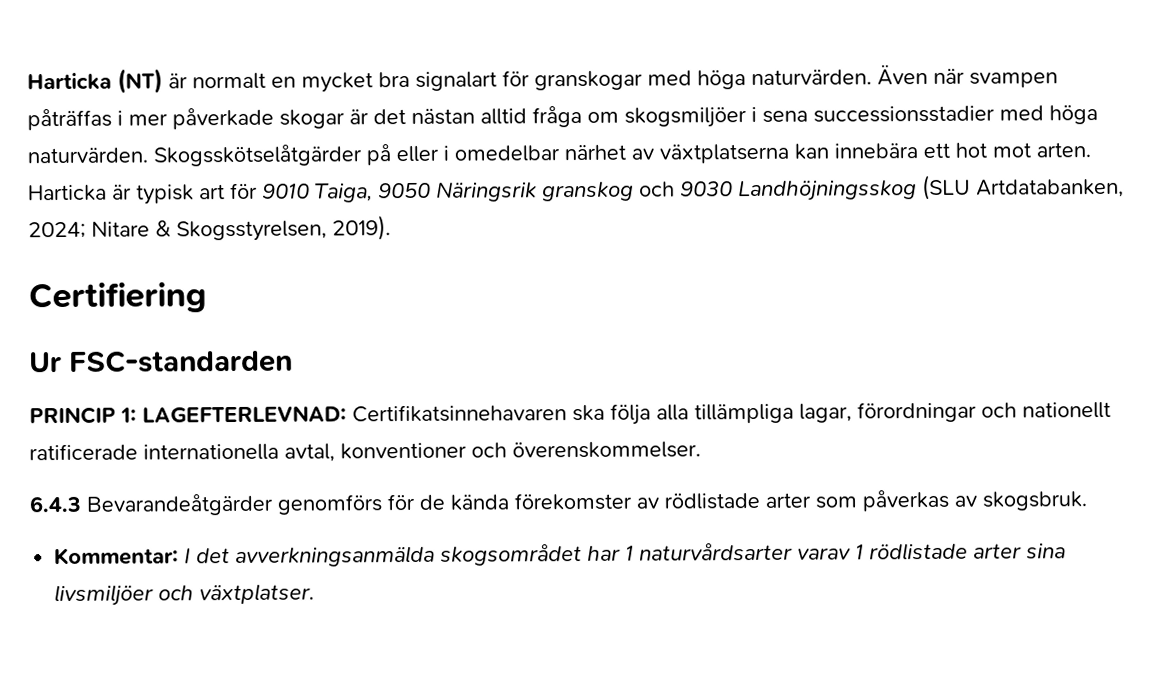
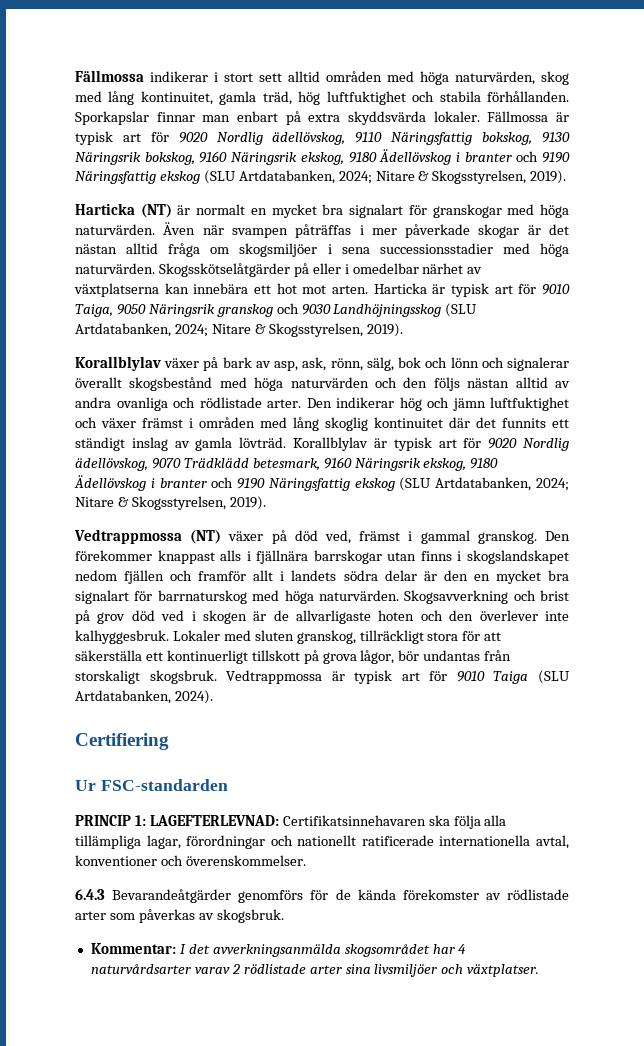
(27, 81) none -> [75,70,569,85] [75,91,569,105] [75,111,569,125] [75,131,571,145] [75,149,570,165] [75,170,567,184] Fällmossa indikerar i stort sett alltid områden med höga naturvärden, skog med lång kontinuitet, gamla träd, hög luftfuktighet och stabila förhållanden. Sporkapslar finnar man enbart på extra skyddsvärda lokaler. Fällmossa är typisk art för 9020 Nordlig ädellövskog, 9110 Näringsfattig bokskog, 9130 Näringsrik bokskog, 9160 Näringsrik ekskog, 9180 Ädellövskog i branter och 9190 Näringsfattig ekskog (SLU Artdatabanken, 2024; Nitare & Skogsstyrelsen, 2019). //
(391, 228) none -> [75,356,569,371] [75,377,570,391] [75,397,569,411] [75,417,569,431] [75,437,569,451] [75,457,499,471] [74,475,569,491] [75,496,266,510] [74,529,570,544] [75,550,569,564] [75,570,570,584] [75,590,569,604] [75,610,569,624] [75,630,502,644] [75,650,512,664] [75,670,570,684] [75,690,213,704] // Korallblylav växer på bark av asp, ask, rönn, sälg, bok och lönn och signalerar överallt skogsbestånd med höga naturvärden och den följs nästan alltid av andra ovanliga och rödlistade arter. Den indikerar hög och jämn luftfuktighet och växer främst i områden med lång skoglig kontinuitet där det funnits ett ständigt inslag av gamla lövträd. Korallblylav är typisk art för 9020 Nordlig ädellövskog, 9070 Trädklädd betesmark, 9160 Näringsrik ekskog, 9180 Ädellövskog i branter och 9190 Näringsfattig ekskog (SLU Artdatabanken, 2024; Nitare & Skogsstyrelsen, 2019). // Vedtrappmossa (NT) växer på död ved, främst i gammal granskog. Den förekommer knappast alls i fjällnära barrskogar utan finns i skogslandskapet nedom fjällen och framför allt i landets södra delar är den en mycket bra signalart för barrnaturskog med höga naturvärden. Skogsavverkning och brist på grov död ved i skogen är de allvarligaste hoten och den överlever inte kalhyggesbruk. Lokaler med sluten granskog, tillräckligt stora för att säkerställa ett kontinuerligt tillskott på grova lågor, bör undantas från storskaligt skogsbruk. Vedtrappmossa är typisk art för 9010 Taiga (SLU Artdatabanken, 2024).
[625,545,635,561] 1 -> [458,944,467,954] 4
[855,544,865,560] 1 -> [231,964,240,974] 2

